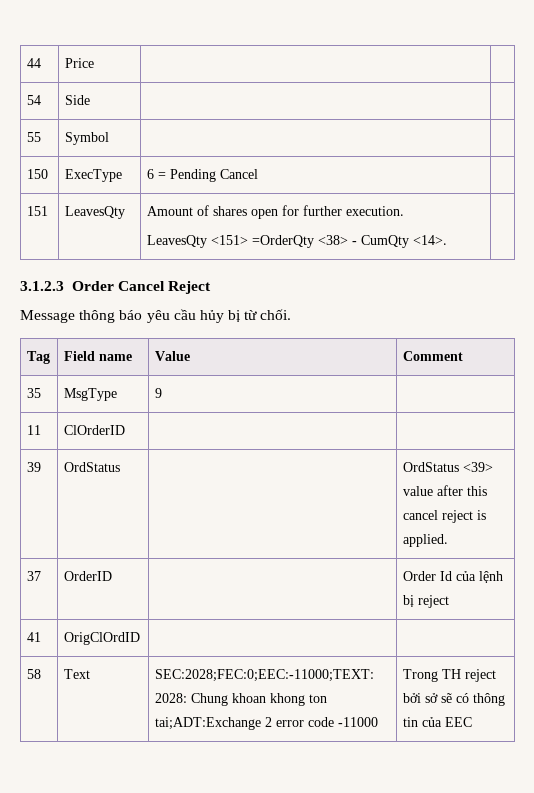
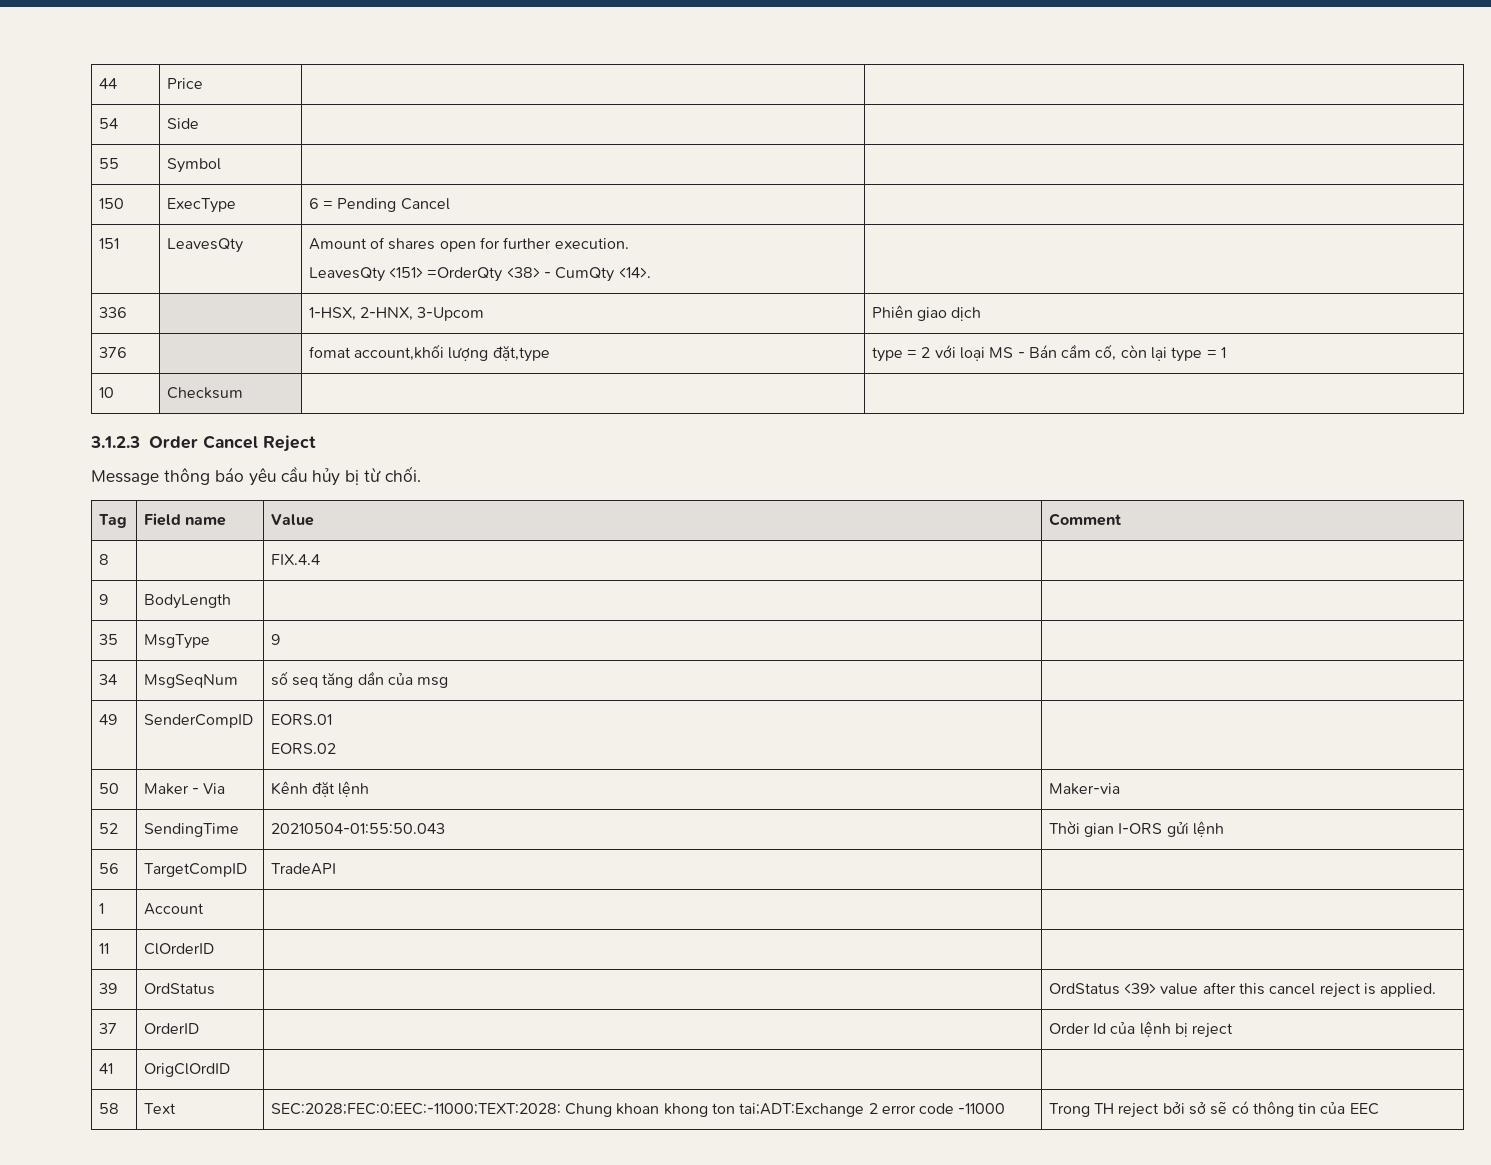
(447, 240) none -> [98,307,127,318] [308,307,485,321] [871,305,982,321] [98,347,127,358] [308,344,550,362] [871,344,1227,362] [98,387,114,398] [166,387,243,399] // 336 | | 1-HSX, 2-HNX, 3-Upcom | Phiên giao dịch // 376 | | fomat account,khối lượng đặt,type | type = 2 với loại MS - Bán cầm cố, còn lại type = 1 // 10 | Checksum | |
(463, 356) none -> [98,554,109,565] [270,554,320,565] [98,594,108,605] [143,594,231,609] // 8 | | FIX.4.4 | // 9 | BodyLength | |
(162, 393) none -> [98,674,117,685] [143,674,238,688] [270,671,449,688] [98,714,117,725] [143,714,253,728] [270,714,332,725] [270,743,336,754] [98,783,119,794] [143,783,226,795] [270,781,370,797] [1048,783,1120,795] [98,823,118,834] [143,823,239,837] [270,823,445,834] [1048,821,1224,837] [98,863,119,874] [143,863,247,877] [270,863,336,875] [98,903,104,914] [143,903,204,915] // 34 | MsgSeqNum | số seq tăng dần của msg | // 49 | SenderCompID | EORS.01 // EORS.02 | // 50 | Maker - Via | Kênh đặt lệnh | Maker-via // 52 | SendingTime | 20210504-01:55:50.043 | Thời gian I-ORS gửi lệnh // 56 | TargetCompID | TradeAPI | // 1 | Account | |

